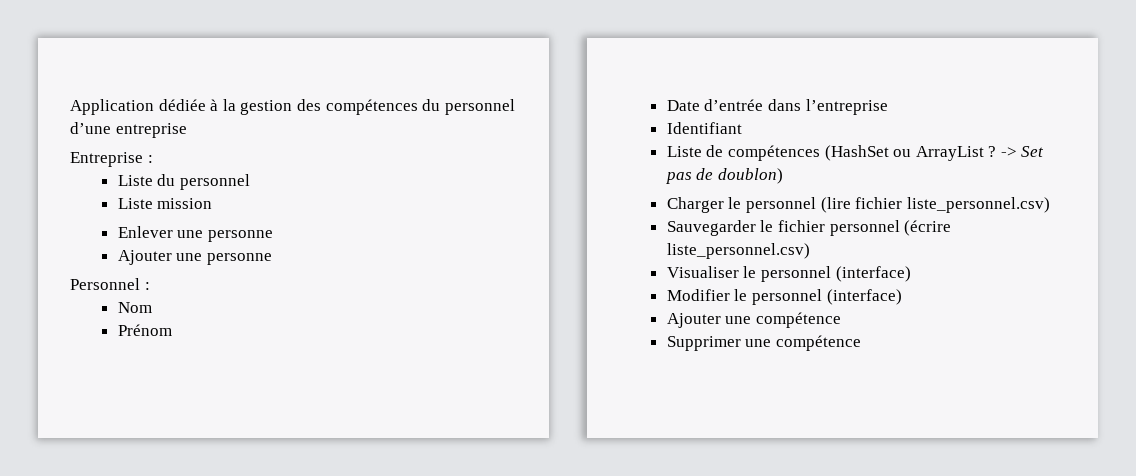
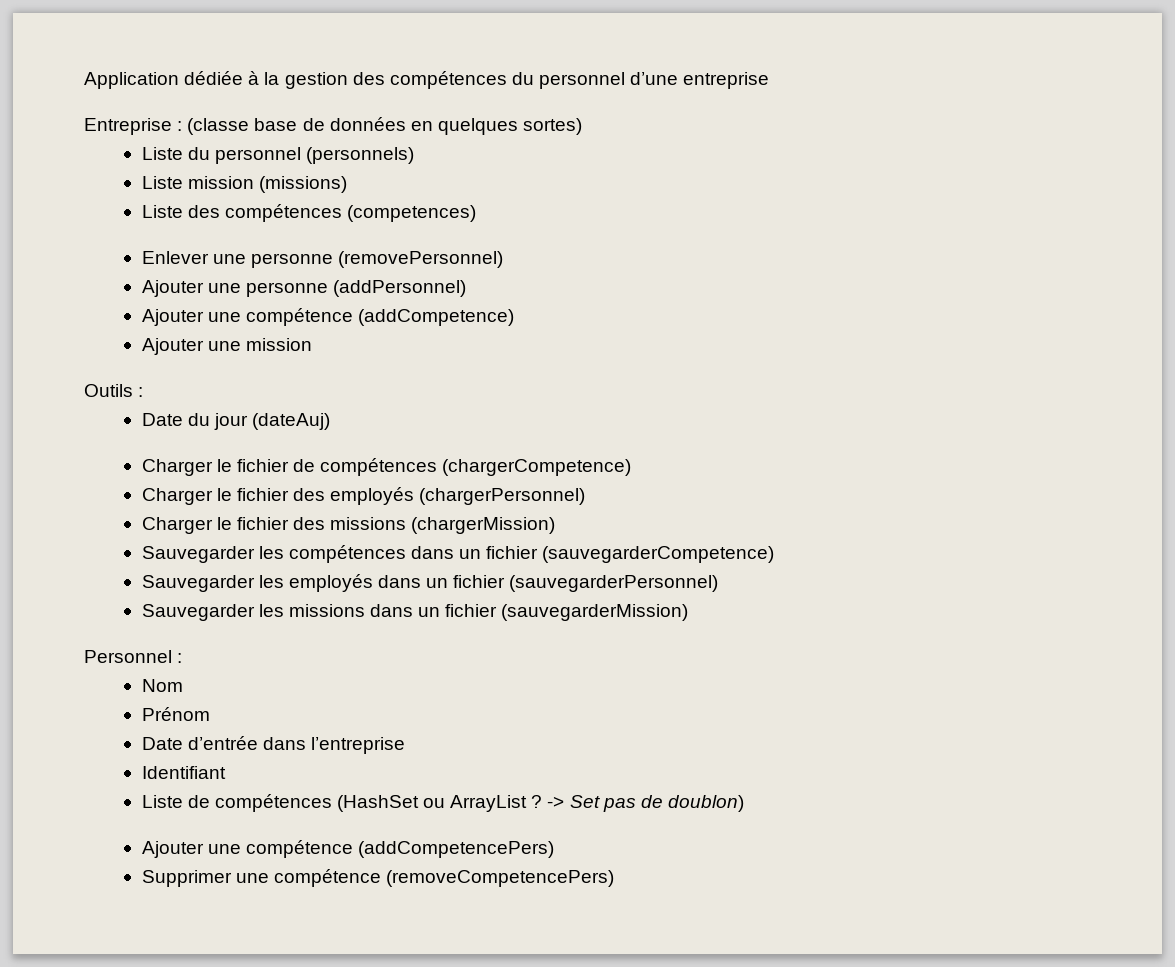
(153, 159) none -> [187,117,583,135] (classe base de données en quelques sortes)
(250, 182) none -> [305,147,414,164] (personnels)
(213, 203) none -> [258,176,347,193] [141,204,476,222] (missions) // Liste des compétences (competences)
(273, 236) none -> [337,251,503,268] (removePersonnel)
(272, 259) none -> [332,280,466,297] [141,308,514,326] [141,338,312,355] [84,384,144,397] [141,413,330,430] [141,458,632,476] [141,487,586,505] [141,517,556,534] [141,545,775,563] [141,574,719,592] [141,604,689,621] (addPersonnel) // Ajouter une compétence (addCompetence) // Ajouter une mission // Outils : // Date du jour (dateAuj) // Charger le fichier de compétences (chargerCompetence) // Charger le fichier des employés (chargerPersonnel) // Charger le fichier des missions (chargerMission) // Sauvegarder les compétences dans un fichier (sauvegarderCompetence) // Sauvegarder les employés dans un fichier (sauvegarderPersonnel) // Sauvegarder les missions dans un fichier (sauvegarderMission)
[666,197,1050,213] [666,220,952,236] [666,243,810,259] [666,266,911,282] [666,289,902,305] [666,312,841,328] // Charger le personnel (lire fichier liste_personnel.csv) // Sauvegarder le fichier personnel (écrire liste_personnel.csv) // Visualiser le personnel (interface) // Modifier le personnel (interface) // Ajouter une compétence -> [141,840,554,858] // Ajouter une compétence (addCompetencePers)
(861, 343) none -> [385,870,614,887] (removeCompetencePers)

